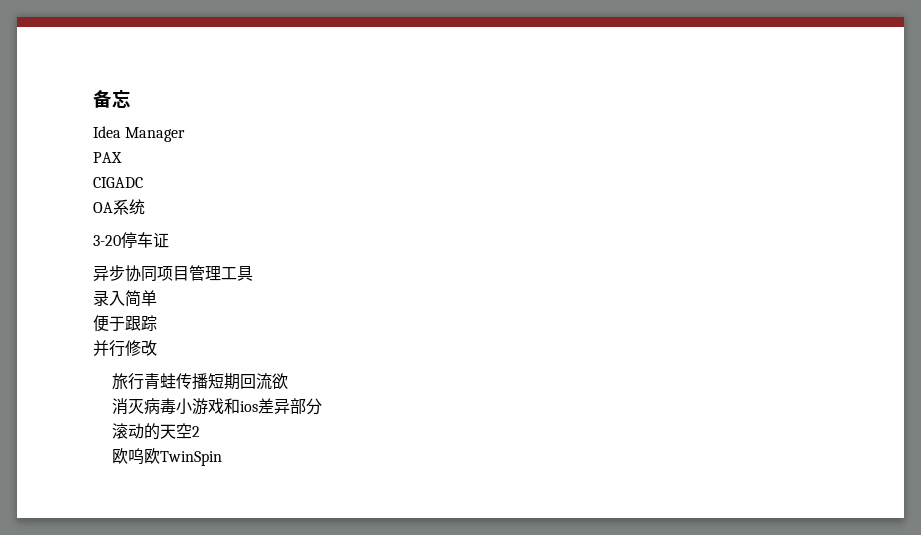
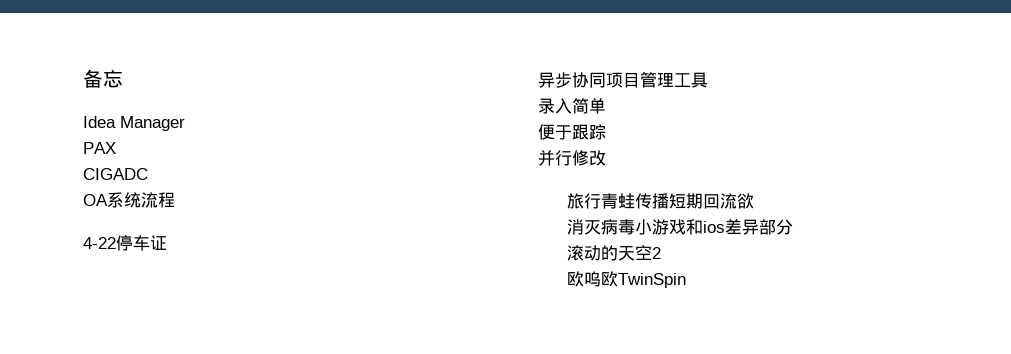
[93,235,121,246] // 3-20 -> [141,192,175,208] [83,237,116,249] 流程 // 4-22

